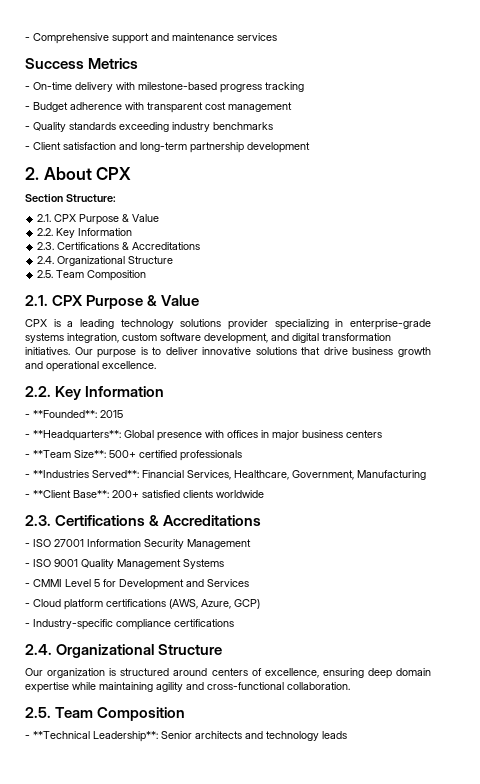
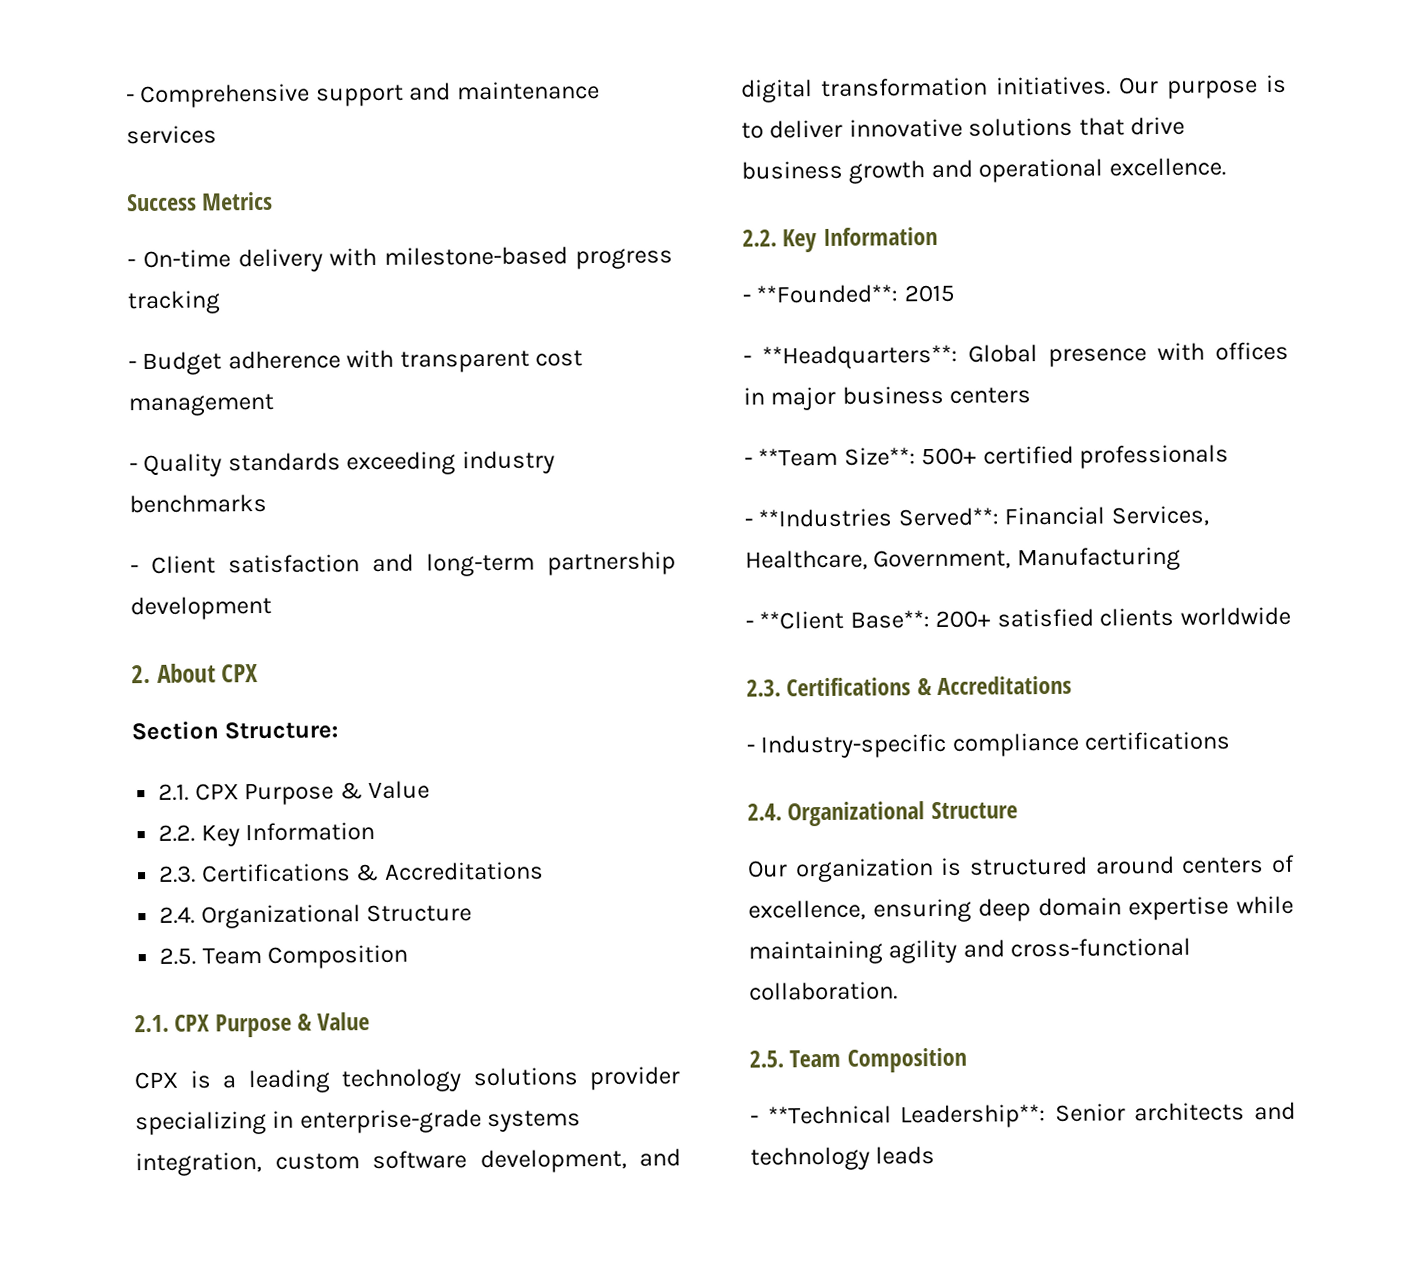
[25,539,251,549] [25,559,224,569] [25,579,249,590] [25,599,260,610] // - ISO 27001 Information Security Management // - ISO 9001 Quality Management Systems // - CMMI Level 5 for Development and Services // - Cloud platform certifications (AWS, Azure, GCP) -> (1073, 685) none

